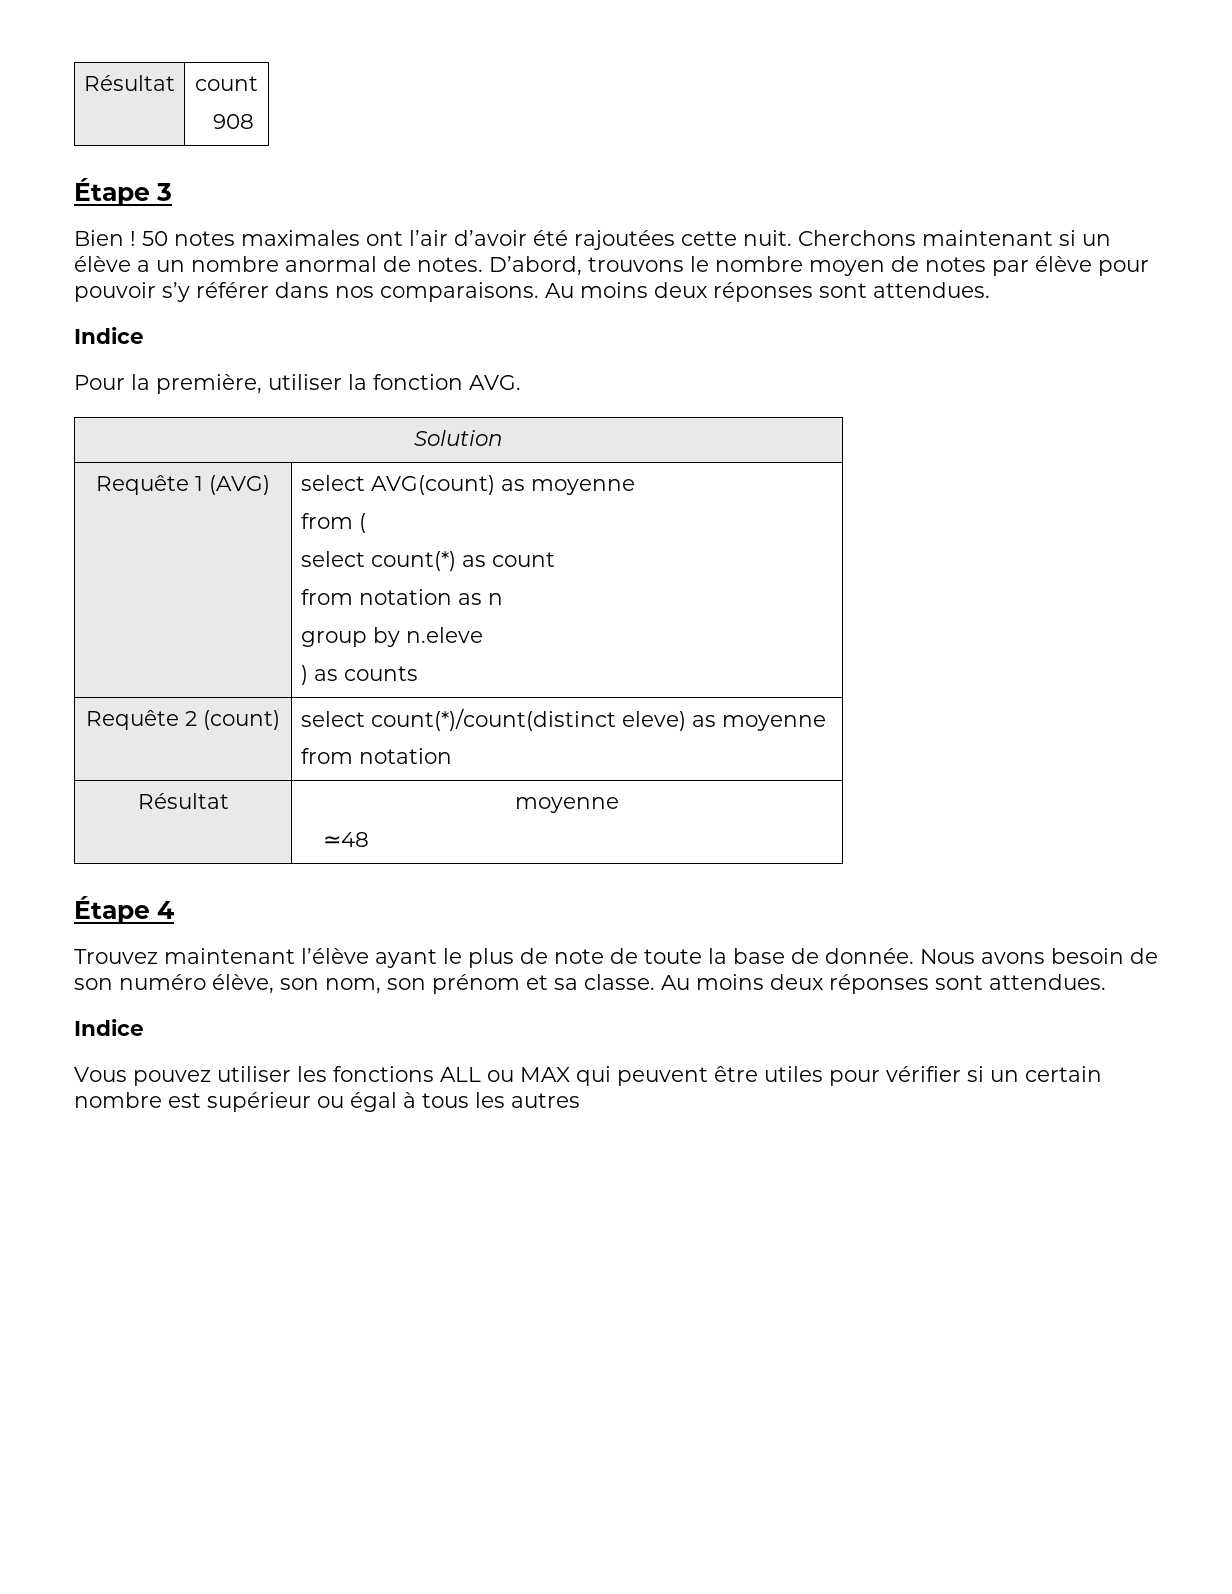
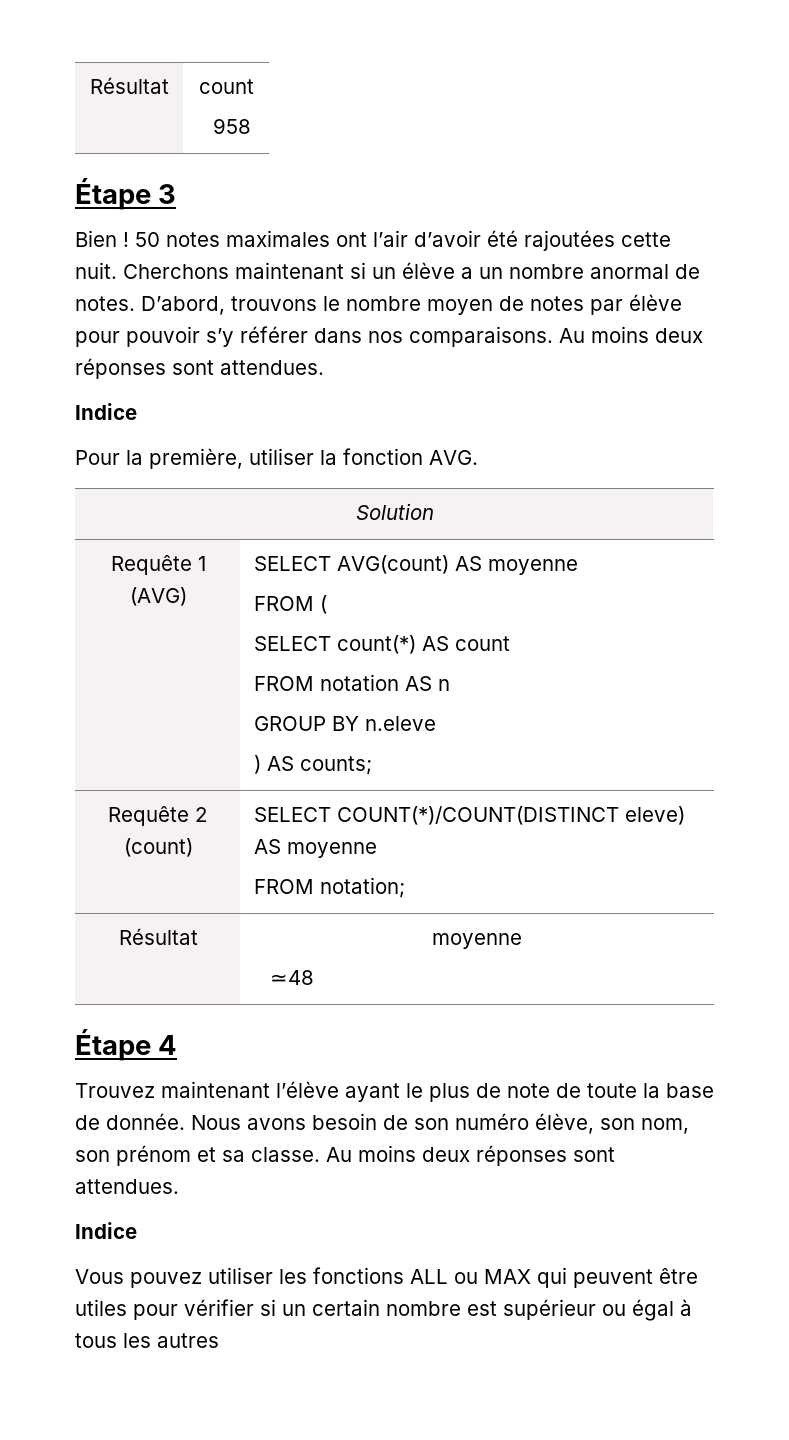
[213,114,255,129] 908 -> [213,118,252,134] 958
[300,475,635,495] [300,513,353,529] select AVG(count) as moyenne // from -> [254,555,579,575] [254,596,315,611] SELECT AVG(count) AS moyenne // FROM
[300,551,555,571] [300,589,482,605] select count(*) as count // from notation as -> [254,635,511,654] [254,674,433,691] SELECT count(*) AS count // FROM notation AS
[300,627,400,647] group by -> [254,716,360,731] GROUP BY
[313,666,418,681] as counts -> [267,756,373,775] AS counts;
[300,708,826,731] [300,748,452,764] select count(*)/count(distinct eleve) as moyenne // from notation -> [254,806,686,825] [254,839,378,858] [254,877,406,898] SELECT COUNT(*)/COUNT(DISTINCT eleve) AS moyenne // FROM notation;

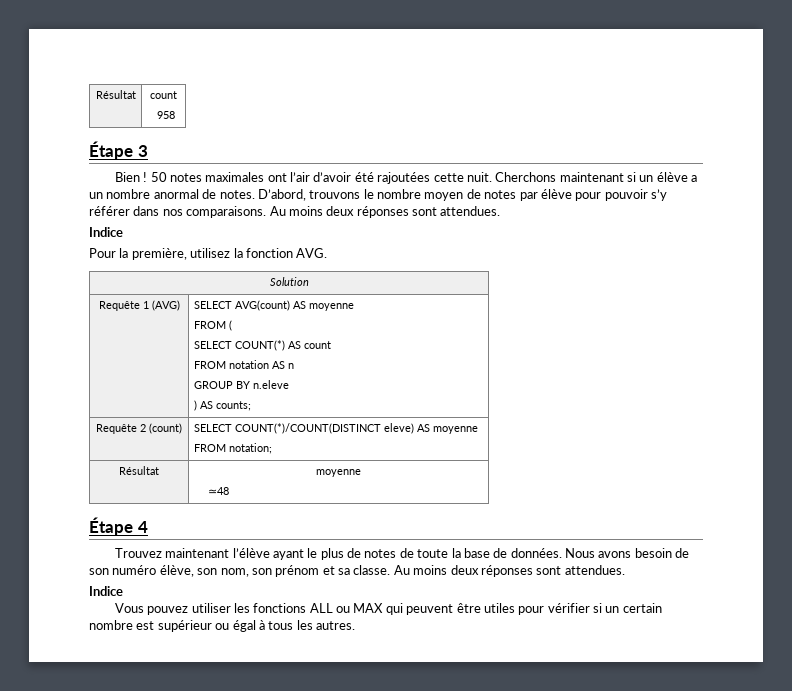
[249,448,314,465] utiliser -> [190,248,231,258] utilisez
[337,635,417,654] count(*) -> [234,340,285,351] COUNT(*)
[507,1083,550,1098] note -> [364,549,397,558] notes
[106,1113,185,1130] donnée. -> [510,548,562,558] données.
[157,1333,219,1348] autres -> [316,621,355,630] autres.

